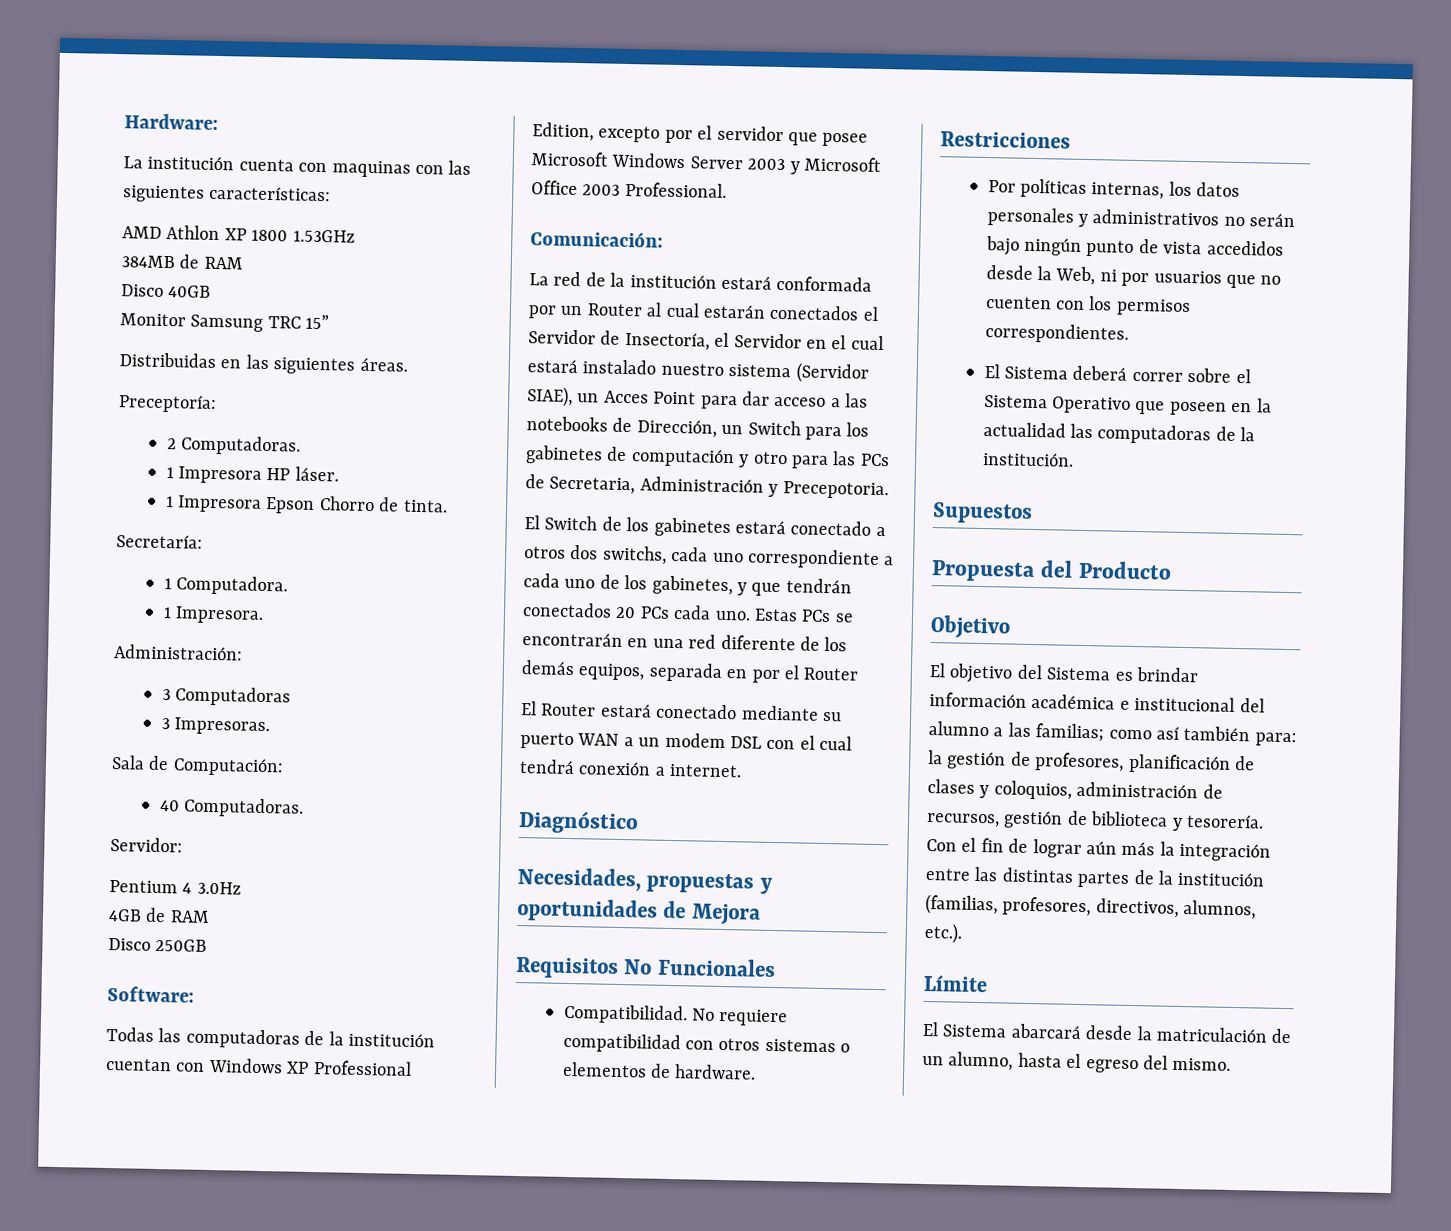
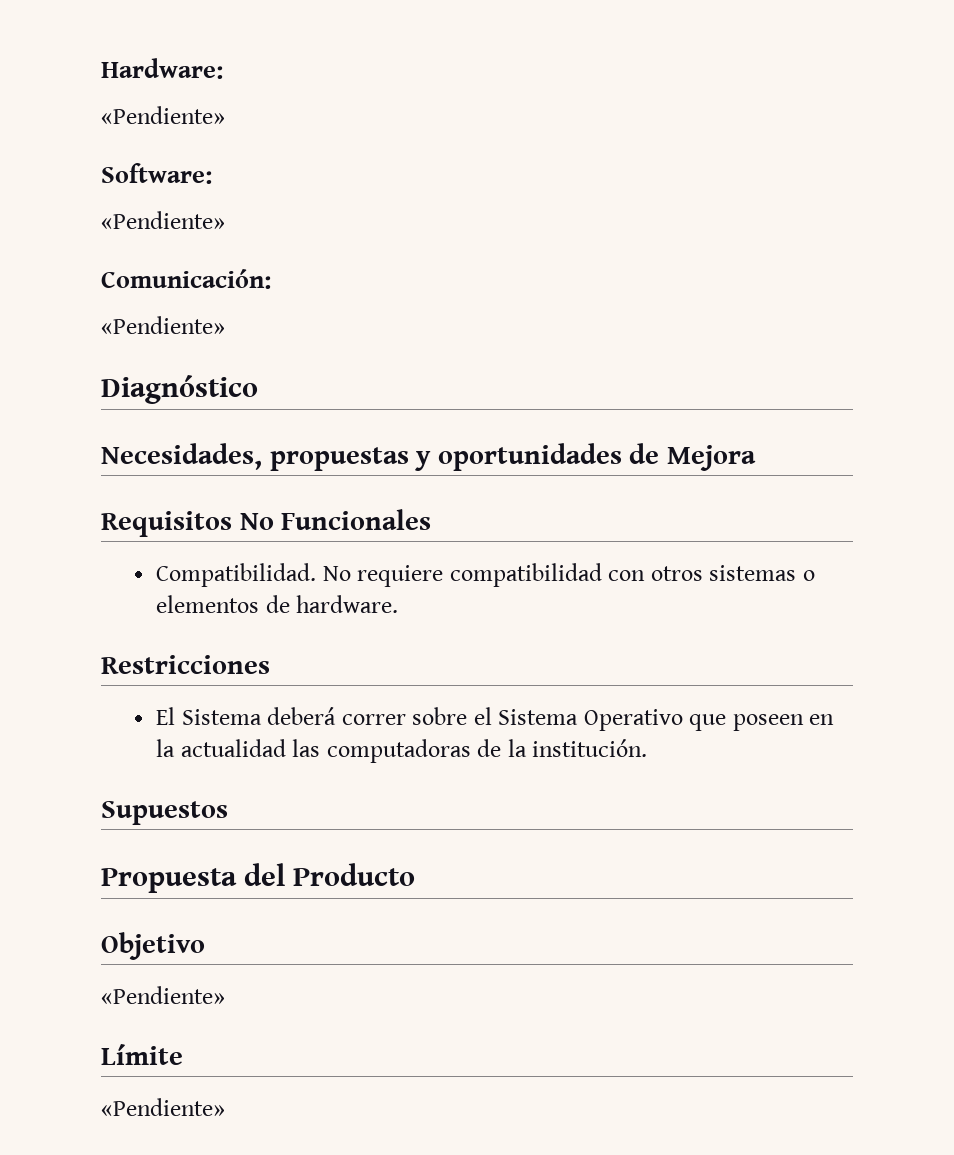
[123,155,472,178] [122,185,332,203] [122,224,355,243] [121,254,243,270] [121,284,212,298] [120,313,330,332] [119,352,408,375] [118,394,217,413] [166,435,302,456] [165,466,339,484] [165,495,448,514] [116,534,203,549] [163,575,289,596] [162,606,265,624] [114,644,243,661] [161,686,292,707] [160,717,271,736] [111,755,284,777] [159,797,305,818] [110,837,183,853] [109,880,241,895] [108,907,210,923] [108,938,208,952] [107,985,194,1003] [106,1026,435,1049] [105,1057,412,1076] [532,122,869,147] [531,151,881,175] [531,180,727,198] [530,230,663,248] [529,271,873,292] [528,302,879,321] [528,329,884,351] [527,359,869,384] [527,386,869,410] [526,416,870,441] [525,445,890,469] [525,474,889,500] [524,515,886,538] [524,544,895,569] [523,573,852,597] [522,602,854,623] [522,632,848,652] [521,660,859,684] [521,701,842,722] [520,732,853,751] [519,759,743,778] La institución cuenta con maquinas con las siguientes características: // AMD Athlon XP 1800 1.53GHz // 384MB de RAM // Disco 40GB // Monitor Samsung TRC 15” // Distribuidas en las siguientes áreas. // Preceptoría: // 2 Computadoras. // 1 Impresora HP láser. // 1 Impresora Epson Chorro de tinta. // Secretaría: // 1 Computadora. // 1 Impresora. // Administración: // 3 Computadoras // 3 Impresoras. // Sala de Computación: // 40 Computadoras. // Servidor: // Pentium 4 3.0Hz // 4GB de RAM // Disco 250GB // Software: // Todas las computadoras de la institución cuentan con Windows XP Professional Edition, excepto por el servidor que posee Microsoft Windows Server 2003 y Microsoft Office 2003 Professional. // Comunicación: // La red de la institución estará conformada por un Router al cual estarán conectados el Servidor de Insectoría, el Servidor en el cual estará instalado nuestro sistema (Servidor SIAE), un Acces Point para dar acceso a las notebooks de Dirección, un Switch para los gabinetes de computación y otro para las PCs de Secretaria, Administración y Precepotoria. // El Switch de los gabinetes estará conectado a otros dos switchs, cada uno correspondiente a cada uno de los gabinetes, y que tendrán conectados 20 PCs cada uno. Estas PCs se encontrarán en una red diferente de los demás equipos, separada en por el Router // El Router estará conectado mediante su puerto WAN a un modem DSL con el cual tendrá conexión a internet. -> [101,106,225,124] [101,163,212,184] [101,211,225,229] [101,269,271,289] [101,316,225,334] «Pendiente» // Software: // «Pendiente» // Comunicación: // «Pendiente»
[987,178,1241,200] [986,207,1296,228] [985,236,1284,257] [985,265,1282,289] [985,296,1191,317] [984,323,1129,344] // Por políticas internas, los datos personales y administrativos no serán bajo ningún punto de vista accedidos desde la Web, ni por usuarios que no cuenten con los permisos correspondientes. -> (270, 664) none
[929,663,1199,684] [929,692,1265,713] [928,720,1297,747] [928,749,1255,774] [927,778,1223,800] [926,810,1264,831] [926,837,1272,862] [925,866,1266,888] [925,893,1257,920] [924,922,963,944] [923,973,988,993] [922,1021,1293,1044] [922,1051,1232,1074] El objetivo del Sistema es brindar información académica e institucional del alumno a las familias; como así también para: la gestión de profesores, planificación de clases y coloquios, administración de recursos, gestión de biblioteca y tesorería. Con el fin de lograr aún más la integración entre las distintas partes de la institución (familias, profesores, directivos, alumnos, etc.). // Límite // El Sistema abarcará desde la matriculación de un alumno, hasta el egreso del mismo. -> [101,986,225,1004] [101,1044,183,1065] [101,1098,225,1116] «Pendiente» // Límite // «Pendiente»

